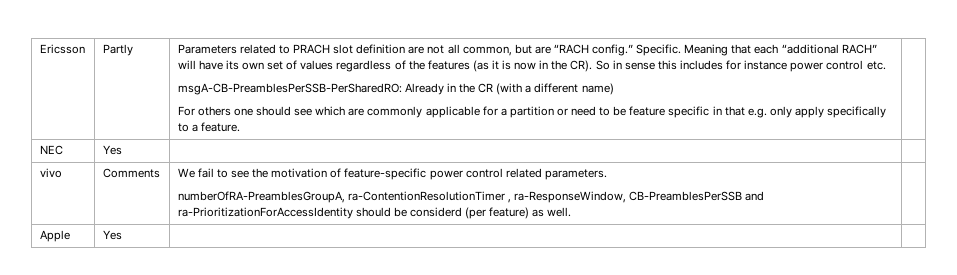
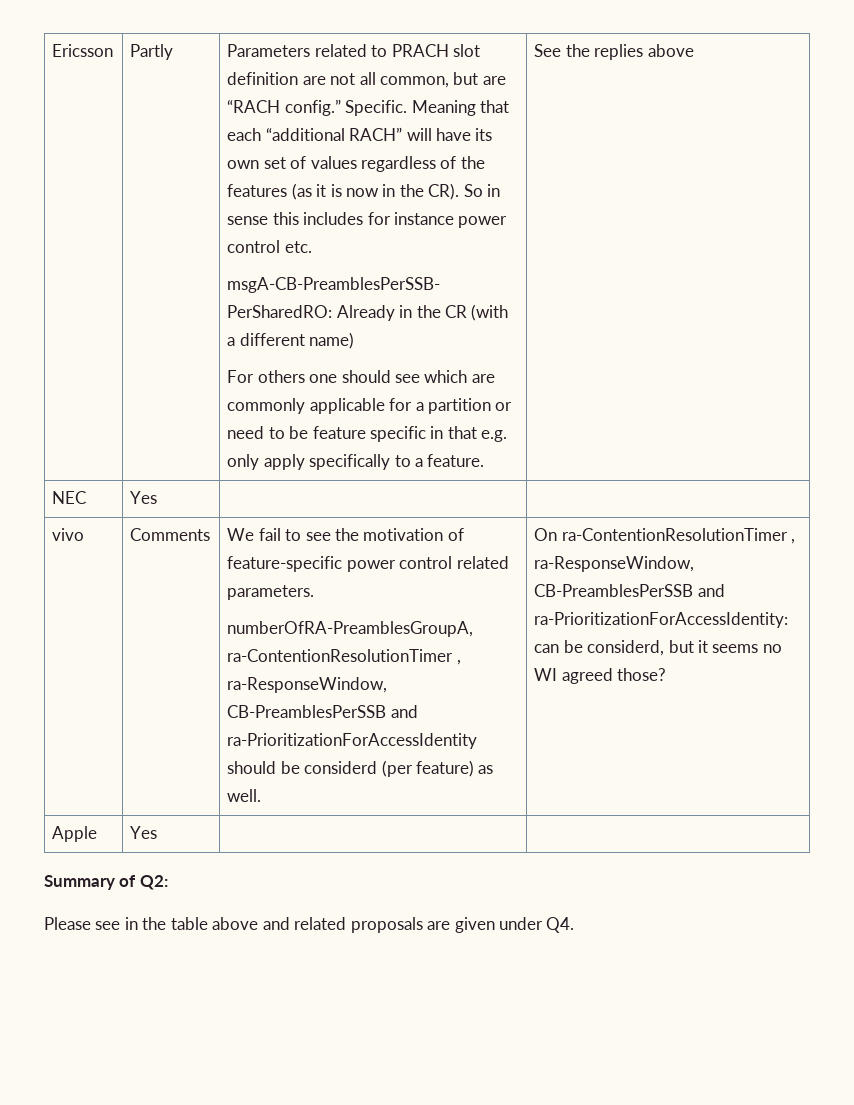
(240, 127) none -> [534,44,694,60] See the replies above
[39,230,70,242] [102,230,122,240] // Apple | Yes | | -> [534,528,796,544] [534,556,695,572] [534,584,725,597] [534,612,789,628] [534,640,782,656] [534,668,667,684] [52,826,98,842] [130,826,158,839] [44,875,168,890] [44,917,575,933] On ra-ContentionResolutionTimer , ra-ResponseWindow, CB-PreamblesPerSSB and ra-PrioritizationForAccessIdentity: can be considerd, but it seems no WI agreed those? // Apple | Yes | | // Summary of Q2: // Please see in the table above and related proposals are given under Q4.

